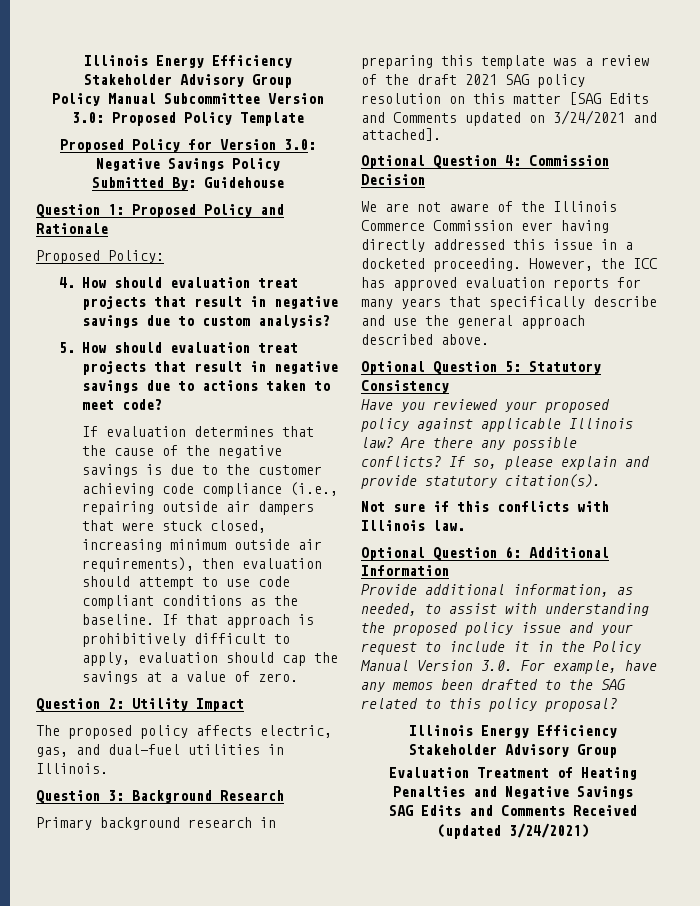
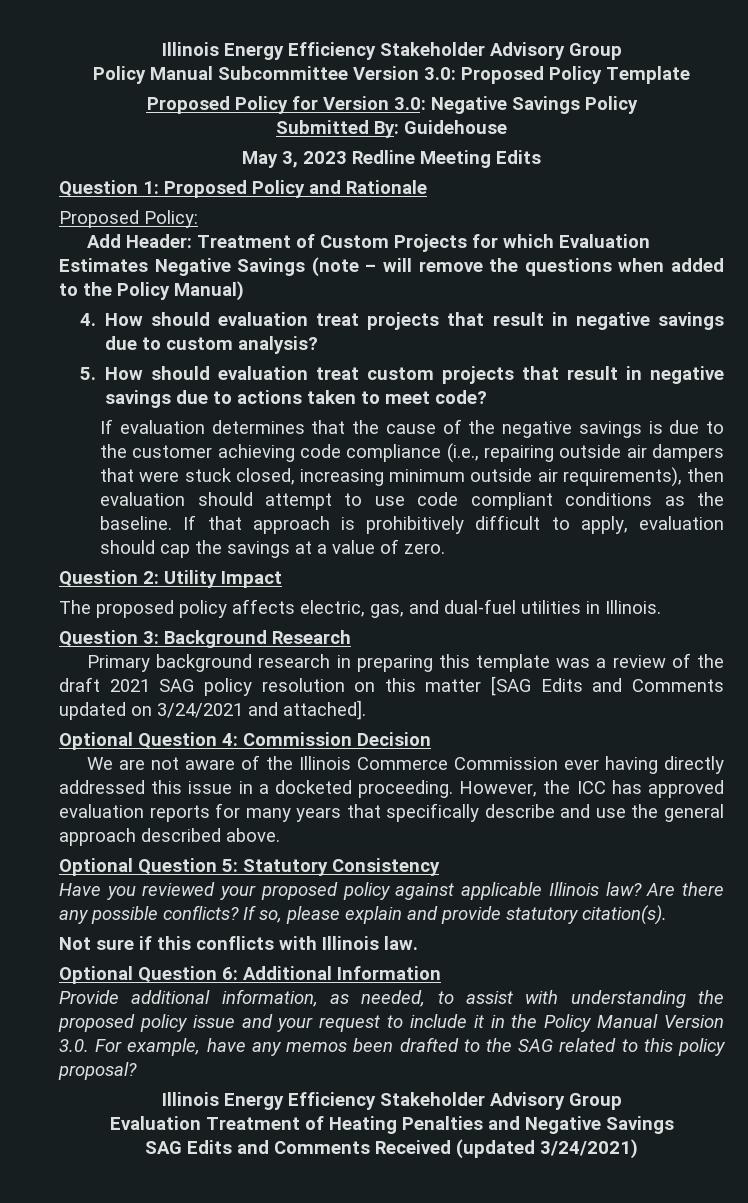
(284, 182) none -> [242,150,541,168] // May 3, 2023 Redline Meeting Edits
(164, 256) none -> [87,234,651,252] [59,257,725,277] [59,281,244,301] // Add Header: Treatment of Custom Projects for which Evaluation Estimates Negative Savings (note – will remove the questions when added to the Policy Manual)
(299, 348) none -> [366,367,434,380] custom

